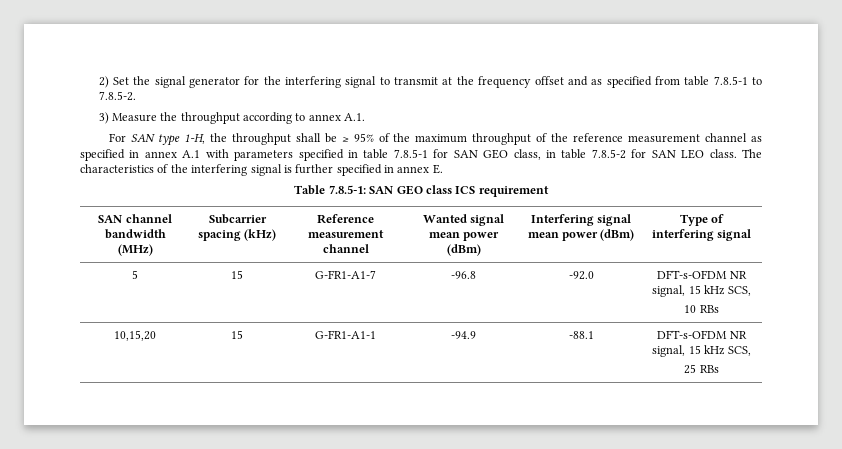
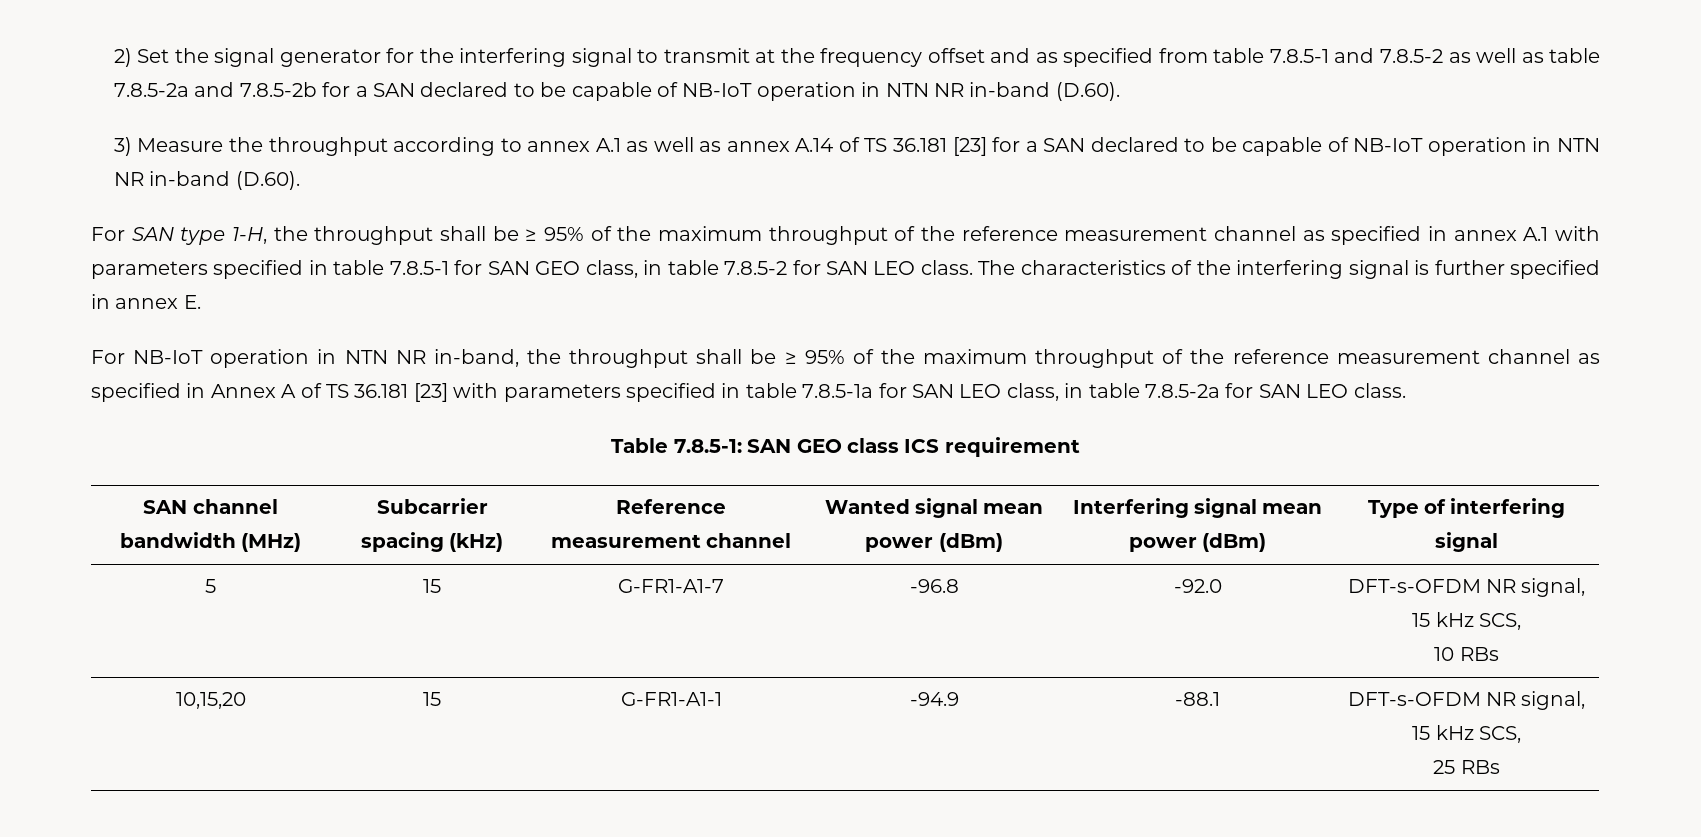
[752,77,762,85] [98,91,136,101] to 7.8.5-2. -> [1334,48,1601,63] [113,82,1120,101] and 7.8.5-2 as well as table 7.8.5-2a and 7.8.5-2b for a SAN declared to be capable of NB-IoT operation in NTN NR in-band (D.60).
[344,113,366,121] A.1. -> [595,137,1601,156] [113,171,300,190] A.1 as well as annex A.14 of TS 36.181 [23] for a SAN declared to be capable of NB-IoT operation in NTN NR in-band (D.60).
(443, 169) none -> [91,349,1601,368] [91,383,1406,402] // For NB-IoT operation in NTN NR in-band, the throughput shall be ≥ 95% of the maximum throughput of the reference measurement channel as specified in Annex A of TS 36.181 [23] with parameters specified in table 7.8.5-1a for SAN LEO class, in table 7.8.5-2a for SAN LEO class.

